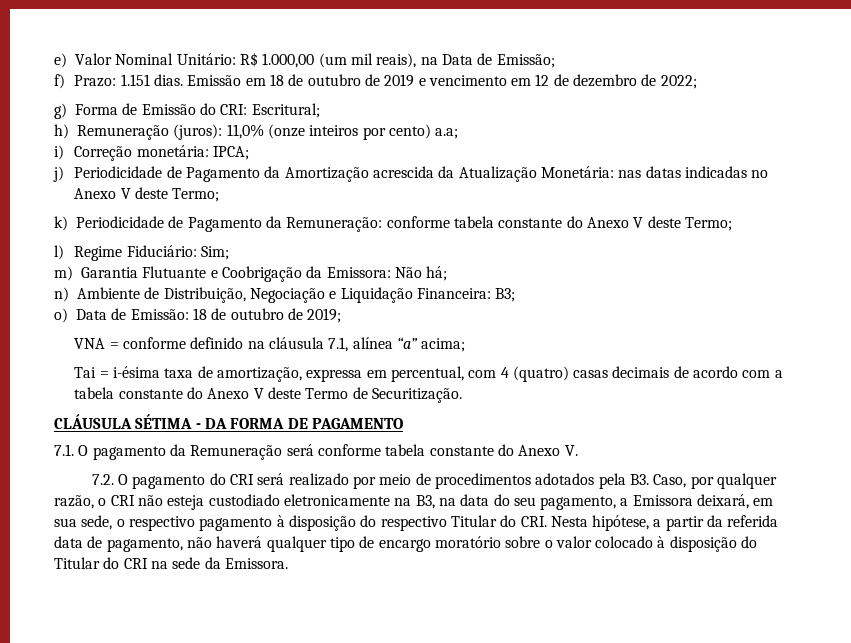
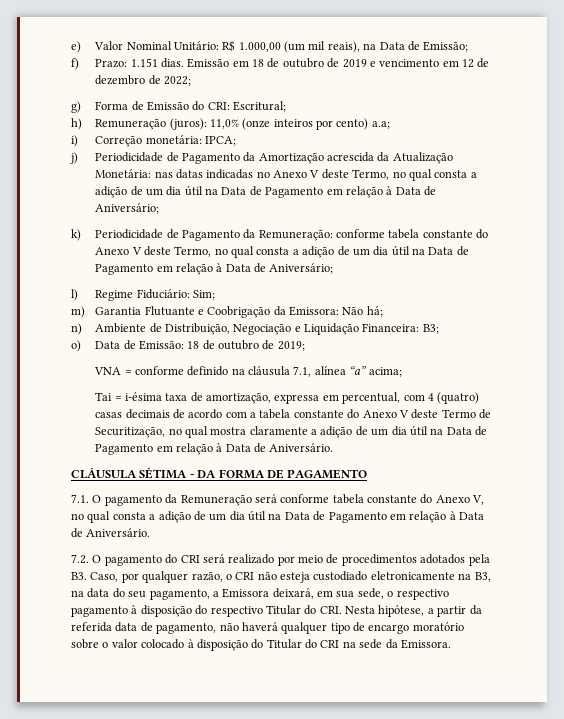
[172,188,220,202] Termo; -> [352,169,477,181] [95,185,437,198] [95,203,160,214] Termo, no qual consta a adição de um dia útil na Data de Pagamento em relação à Data de Aniversário;
[684,217,732,231] Termo; -> [174,245,469,258] [95,263,334,275] Termo, no qual consta a adição de um dia útil na Data de Pagamento em relação à Data de Aniversário;
[371,388,462,403] Securitização. -> [95,425,488,438] [95,443,334,455] Securitização, no qual mostra claramente a adição de um dia útil na Data de Pagamento em relação à Data de Aniversário.
[564,445,578,456] V. -> [472,495,485,505] [71,510,484,523] [71,528,151,538] V, no qual consta a adição de um dia útil na Data de Pagamento em relação à Data de Aniversário.

